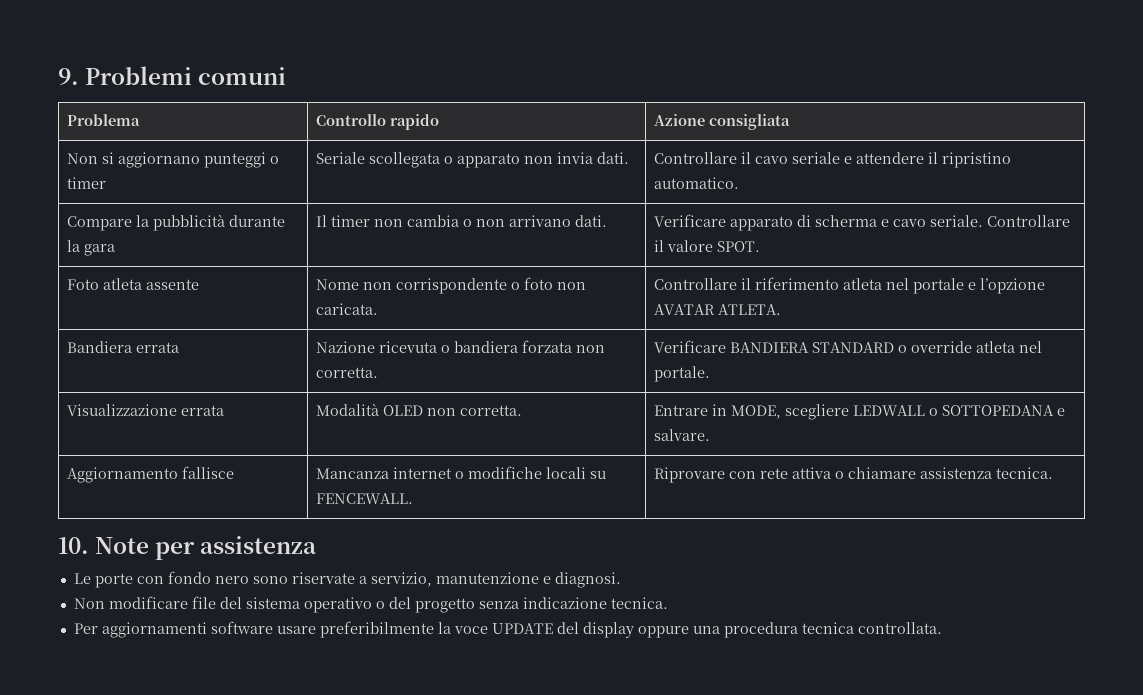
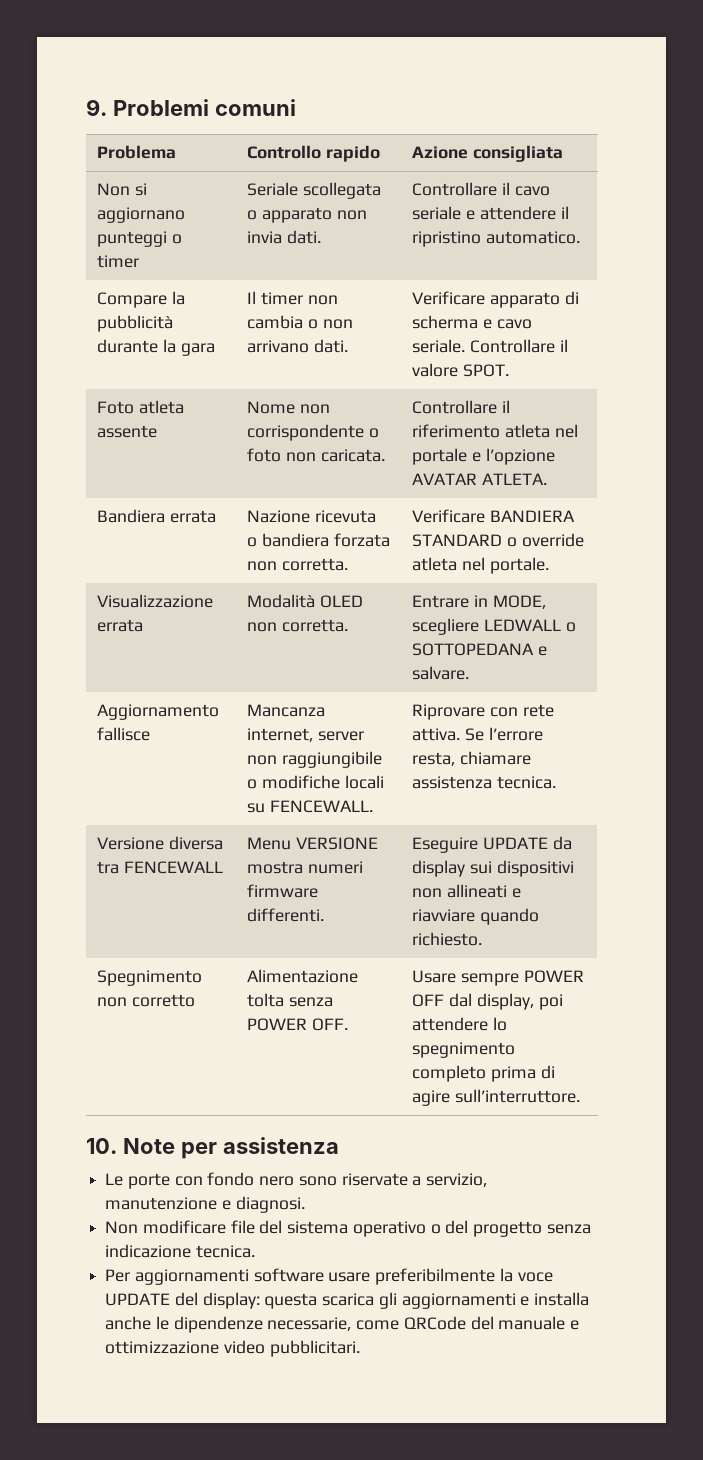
[393,467,453,479] internet -> [247,728,365,742] [247,751,383,768] internet, server non raggiungibile
[792,467,845,479] attiva o -> [412,727,543,741] [412,752,456,766] attiva. Se l’errore resta,
(1054, 473) none -> [97,836,224,850] [97,861,224,874] [247,837,379,850] [247,861,364,874] [247,884,319,898] [247,908,325,922] [412,836,572,853] [412,860,574,877] [412,884,521,898] [412,908,540,925] [412,932,483,946] [97,970,203,986] [97,994,196,1007] [247,969,359,983] [247,993,334,1007] [247,1018,349,1031] [412,970,584,986] [412,993,563,1010] [412,1017,508,1031] [412,1042,516,1058] [412,1065,555,1082] [412,1089,581,1106] // Versione diversa tra FENCEWALL | Menu VERSIONE mostra numeri firmware differenti. | Eseguire UPDATE da display sui dispositivi non allineati e riavviare quando richiesto. // Spegnimento non corretto | Alimentazione tolta senza POWER OFF. | Usare sempre POWER OFF dal display, poi attendere lo spegnimento completo prima di agire sull’interruttore.
[582,622,942,638] display oppure una procedura tecnica controllata. -> [202,1292,590,1309] [105,1316,580,1333] [105,1340,360,1357] display: questa scarica gli aggiornamenti e installa anche le dipendenze necessarie, come QRCode del manuale e ottimizzazione video pubblicitari.

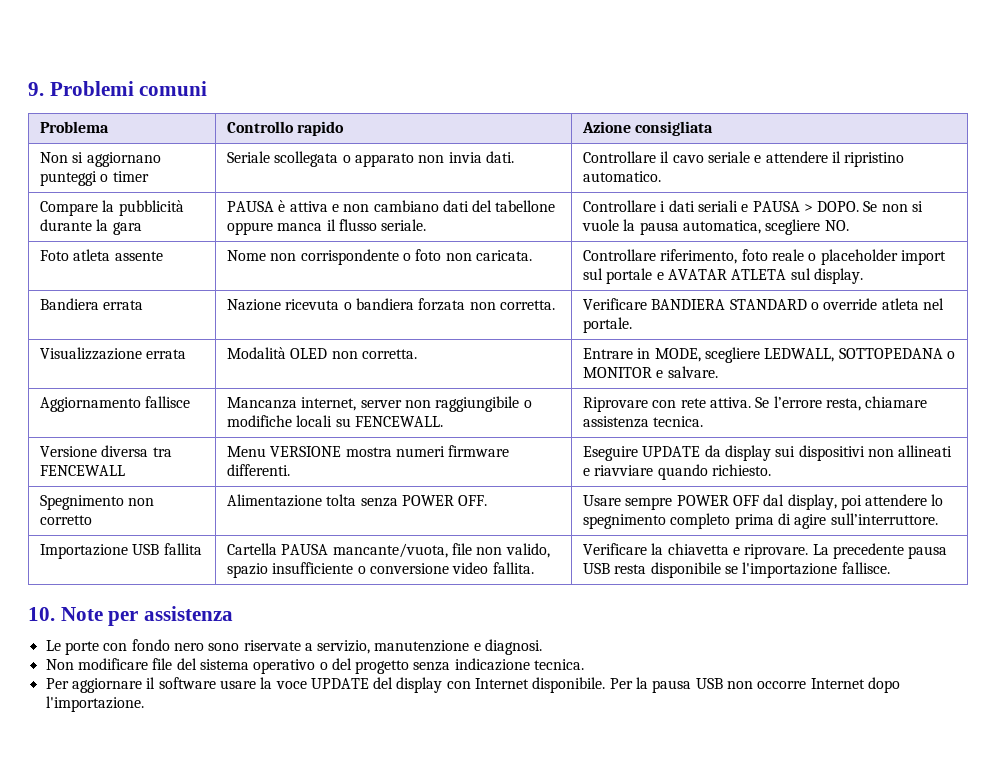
[247,291,338,305] [247,315,353,329] [247,339,349,353] [412,291,579,308] [412,315,532,329] [412,339,568,353] [412,363,510,377] Il timer non cambia o non arrivano dati. | Verificare apparato di scherma e cavo seriale. Controllare il valore SPOT. -> [226,200,556,212] [226,219,427,235] [582,200,924,212] [581,219,849,235] PAUSA è attiva e non cambiano dati del tabellone oppure manca il flusso seriale. | Controllare i dati seriali e PAUSA > DOPO. Se non si vuole la pausa automatica, scegliere NO.
[502,400,511,413] [412,424,578,438] [412,448,555,465] [412,473,548,485] il riferimento atleta nel portale e l’opzione AVATAR ATLETA. -> [660,249,946,265] [582,268,863,284] riferimento, foto reale o placeholder import sul portale e AVATAR ATLETA sul display.
[484,619,576,632] [412,643,535,656] LEDWALL o SOTTOPEDANA -> [764,348,955,362] [582,367,652,378] LEDWALL, SOTTOPEDANA o MONITOR
(581, 1096) none -> [39,543,202,559] [226,543,550,558] [226,562,534,578] [582,543,948,559] [582,562,890,578] // Importazione USB fallita | Cartella PAUSA mancante/vuota, file non valido, spazio insufficiente o conversione video fallita. | Verificare la chiavetta e riprovare. La precedente pausa USB resta disponibile se l'importazione fallisce.
[134,1269,249,1285] aggiornamenti -> [71,677,156,693] aggiornare il
[375,1268,496,1285] preferibilmente -> (256, 684) none
[202,1292,590,1309] [105,1316,580,1333] [105,1340,360,1357] display: questa scarica gli aggiornamenti e installa anche le dipendenze necessarie, come QRCode del manuale e ottimizzazione video pubblicitari. -> [396,677,901,693] [45,696,144,712] display con Internet disponibile. Per la pausa USB non occorre Internet dopo l'importazione.

